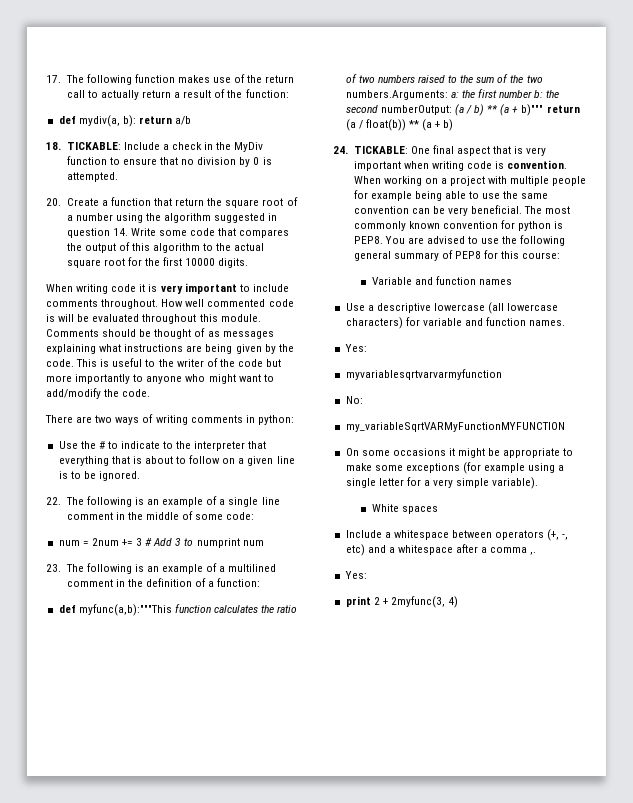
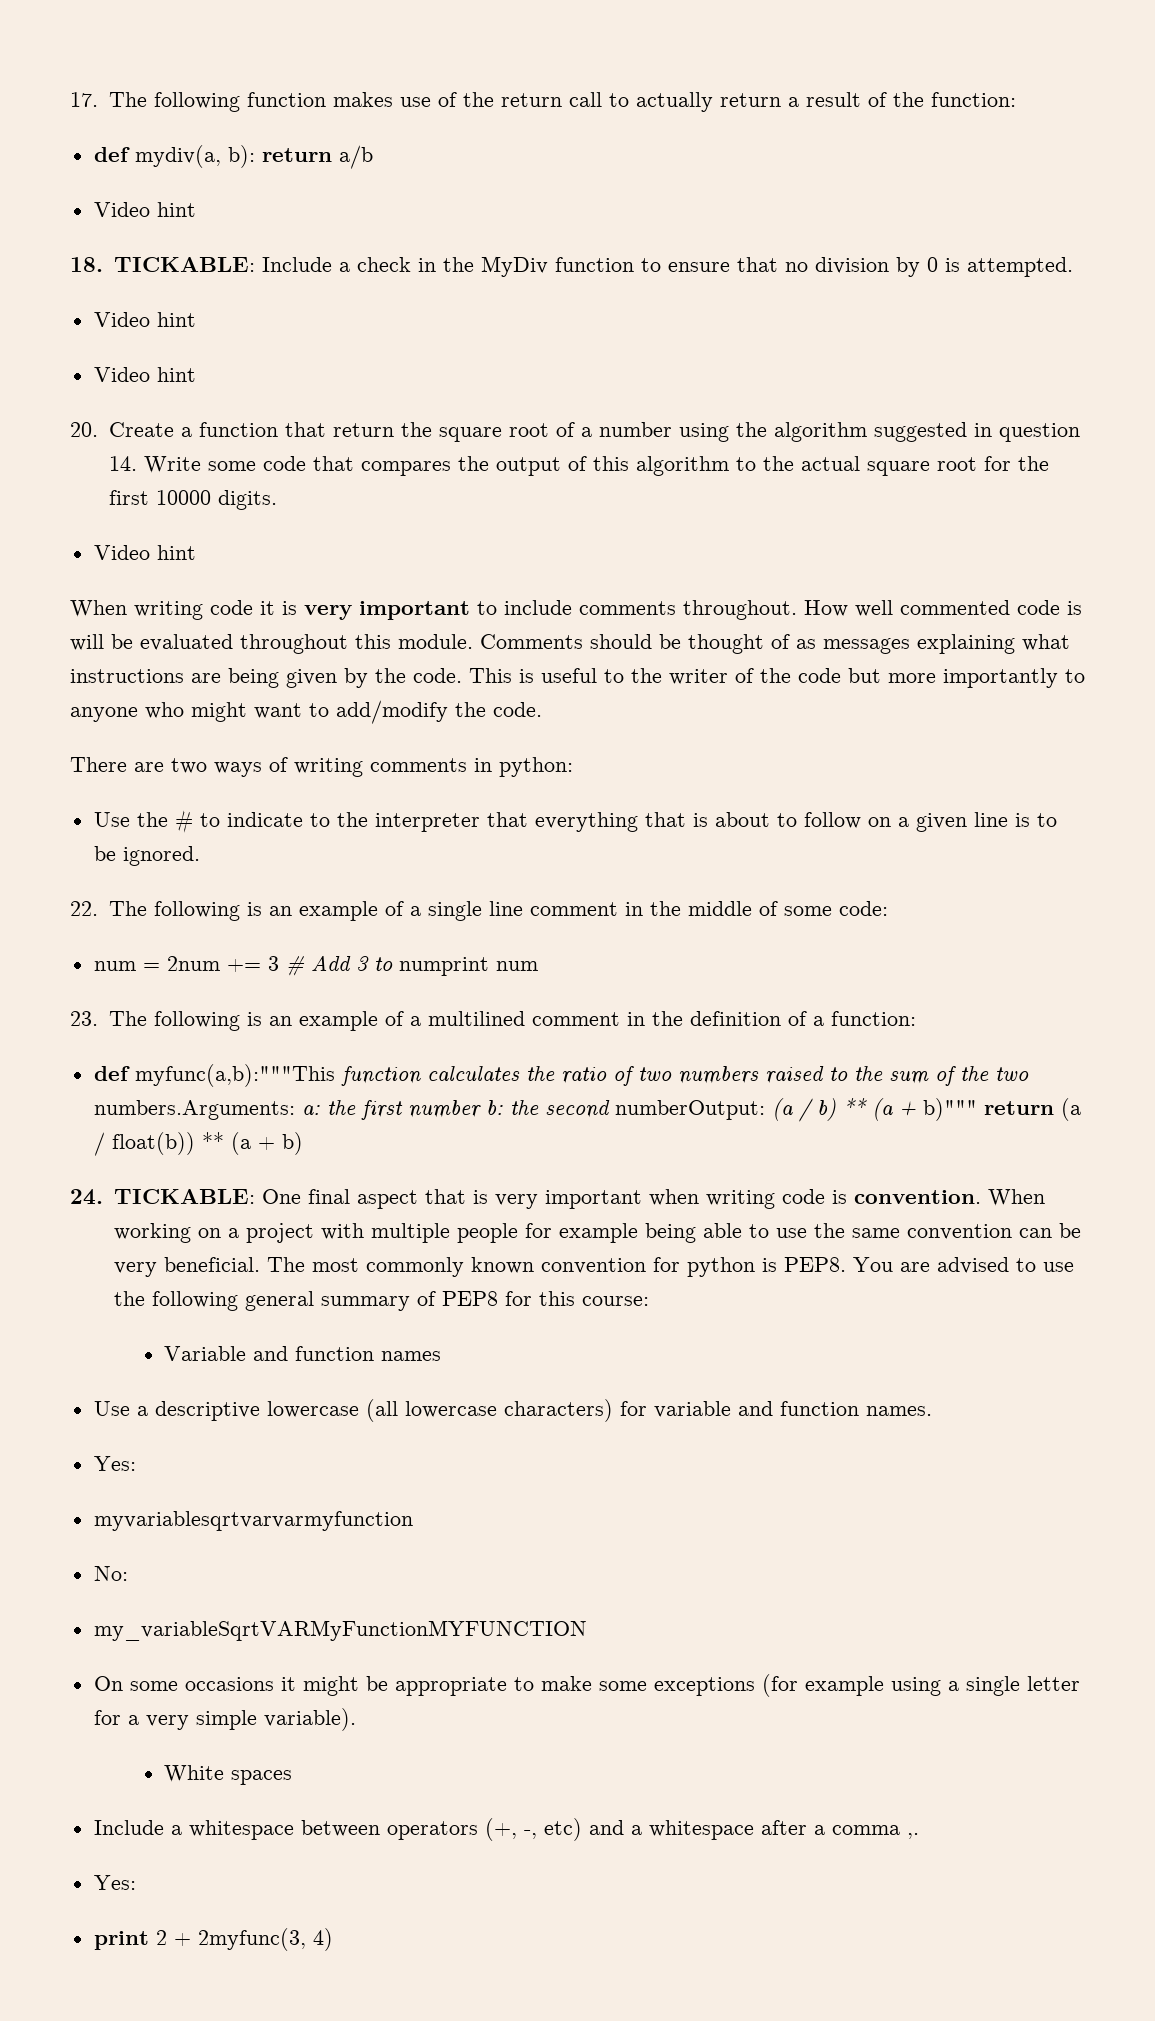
(192, 120) none -> [93,202,196,217] // Video hint
(118, 177) none -> [93,312,196,327] [93,367,196,382] // Video hint // Video hint
(249, 263) none -> [93,545,196,560] // Video hint

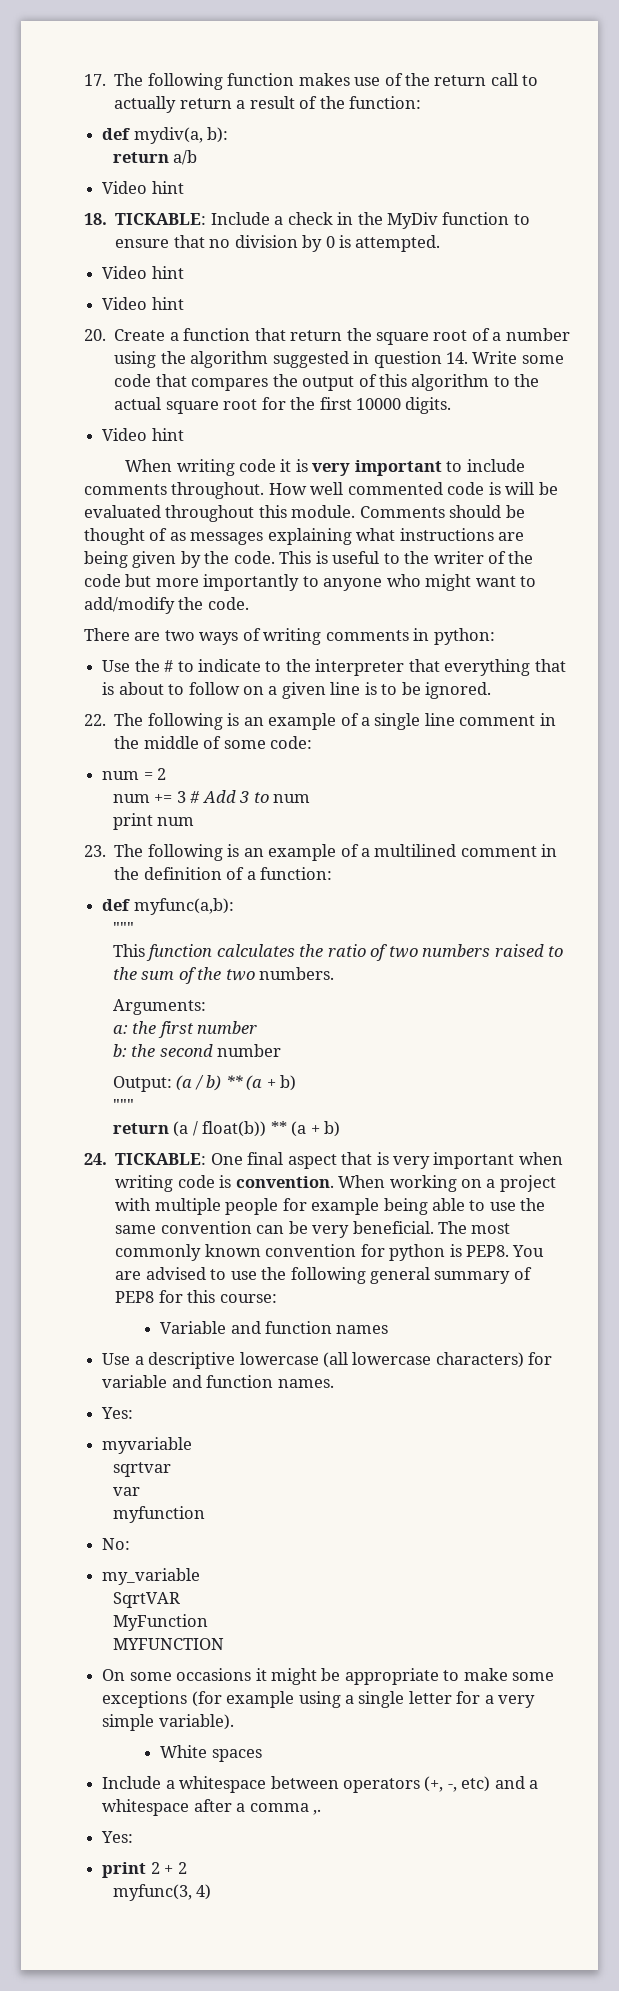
(255, 156) none -> (229, 135) //
[166,956,220,971] 2num -> [157,768,167,780] [112,794,150,803] 2 // num
[398,957,489,976] numprint -> [273,794,311,803] [112,813,153,830] num // print
[134,1064,335,1087] myfunc(a,b):"""This -> [133,898,234,915] [112,922,134,934] [112,944,145,957] myfunc(a,b): // """ // This
[93,1100,295,1120] numbers.Arguments: -> [259,967,335,980] [112,999,206,1015] numbers. // Arguments: //
(481, 1109) none -> (258, 1027) //
[614,1100,765,1120] numberOutput: -> [217,1044,282,1057] [112,1076,172,1092] number // Output:
[922,1098,977,1121] b)""" -> [280,1075,297,1091] [112,1099,134,1111] b) // """ //
[93,1511,413,1531] [93,1566,128,1581] [93,1620,587,1641] myvariablesqrtvarvarmyfunction // No: // my_variableSqrtVARMyFunctionMYFUNCTION -> [102,1437,193,1454] [112,1462,171,1477] [112,1487,140,1496] [112,1506,205,1523] [102,1538,131,1550] [102,1568,201,1585] [112,1592,180,1608] [112,1614,208,1631] [112,1638,224,1650] myvariable // sqrtvar // var // myfunction // No: // my_variable // SqrtVAR // MyFunction // MYFUNCTION
[197,1928,306,1951] 2myfunc(3, -> [177,1862,187,1874] [112,1884,192,1901] 2 // myfunc(3,

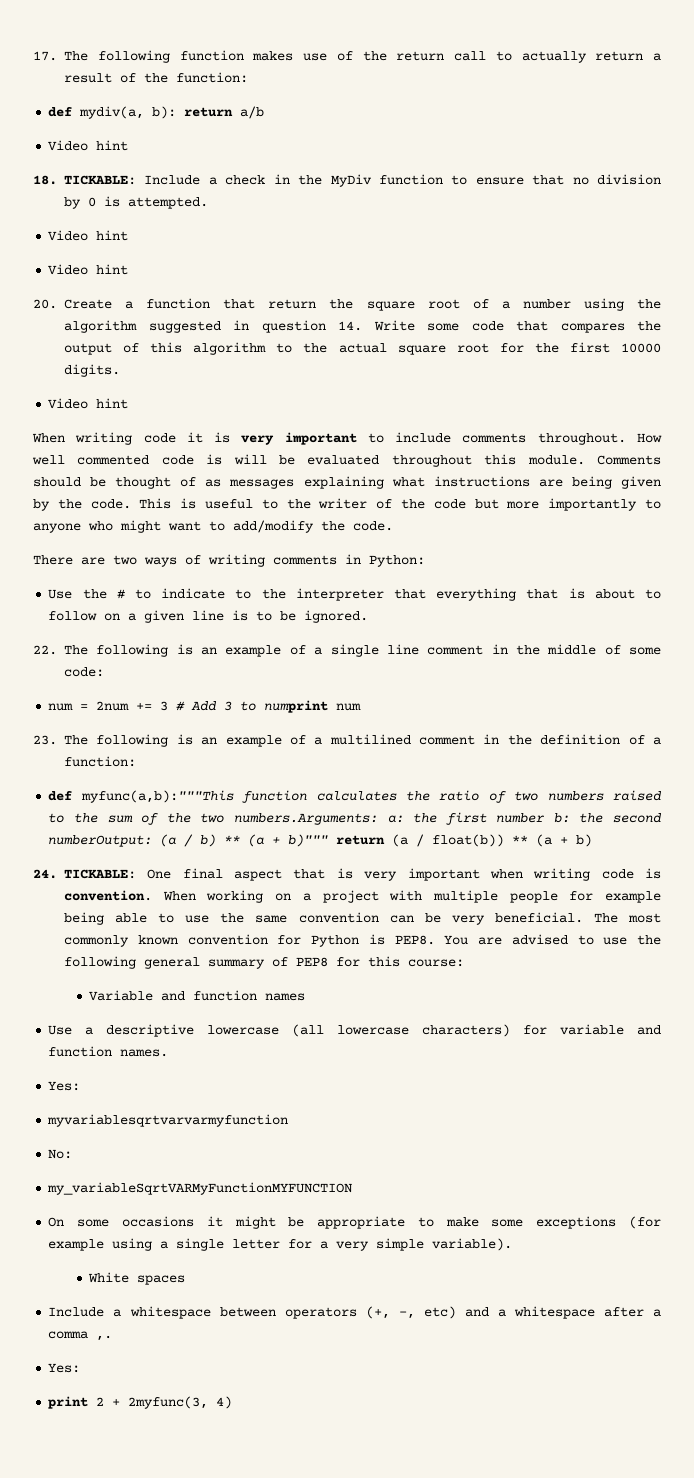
(229, 135) // -> (177, 112) none
[433,628,495,645] python: -> [369,555,425,567] Python:
[157,768,167,780] [112,794,150,803] 2 // num -> [96,701,130,711] 2num
[273,794,311,803] [112,813,153,830] num // print -> [264,700,329,713] numprint
[133,898,234,915] [112,922,134,934] [112,944,145,957] myfunc(a,b): // """ // This -> [80,790,234,803] myfunc(a,b):"""This
[259,967,335,980] [112,999,206,1015] numbers. // Arguments: // -> [233,813,378,825] numbers.Arguments:
(258, 1027) // -> (546, 818) none
[217,1044,282,1057] [112,1076,172,1092] number // Output: -> [48,835,153,847] numberOutput:
[280,1075,297,1091] [112,1099,134,1111] b) // """ // -> [288,834,329,847] b)"""
[389,1244,446,1261] python -> [311,935,359,947] Python
[102,1437,193,1454] [112,1462,171,1477] [112,1487,140,1496] [112,1506,205,1523] [102,1538,131,1550] [102,1568,201,1585] [112,1592,180,1608] [112,1614,208,1631] [112,1638,224,1650] myvariable // sqrtvar // var // myfunction // No: // my_variable // SqrtVAR // MyFunction // MYFUNCTION -> [47,1114,289,1127] [48,1149,73,1159] [47,1182,353,1195] myvariablesqrtvarvarmyfunction // No: // my_variableSqrtVARMyFunctionMYFUNCTION
[177,1862,187,1874] [112,1884,192,1901] 2 // myfunc(3, -> [128,1396,209,1409] 2myfunc(3,

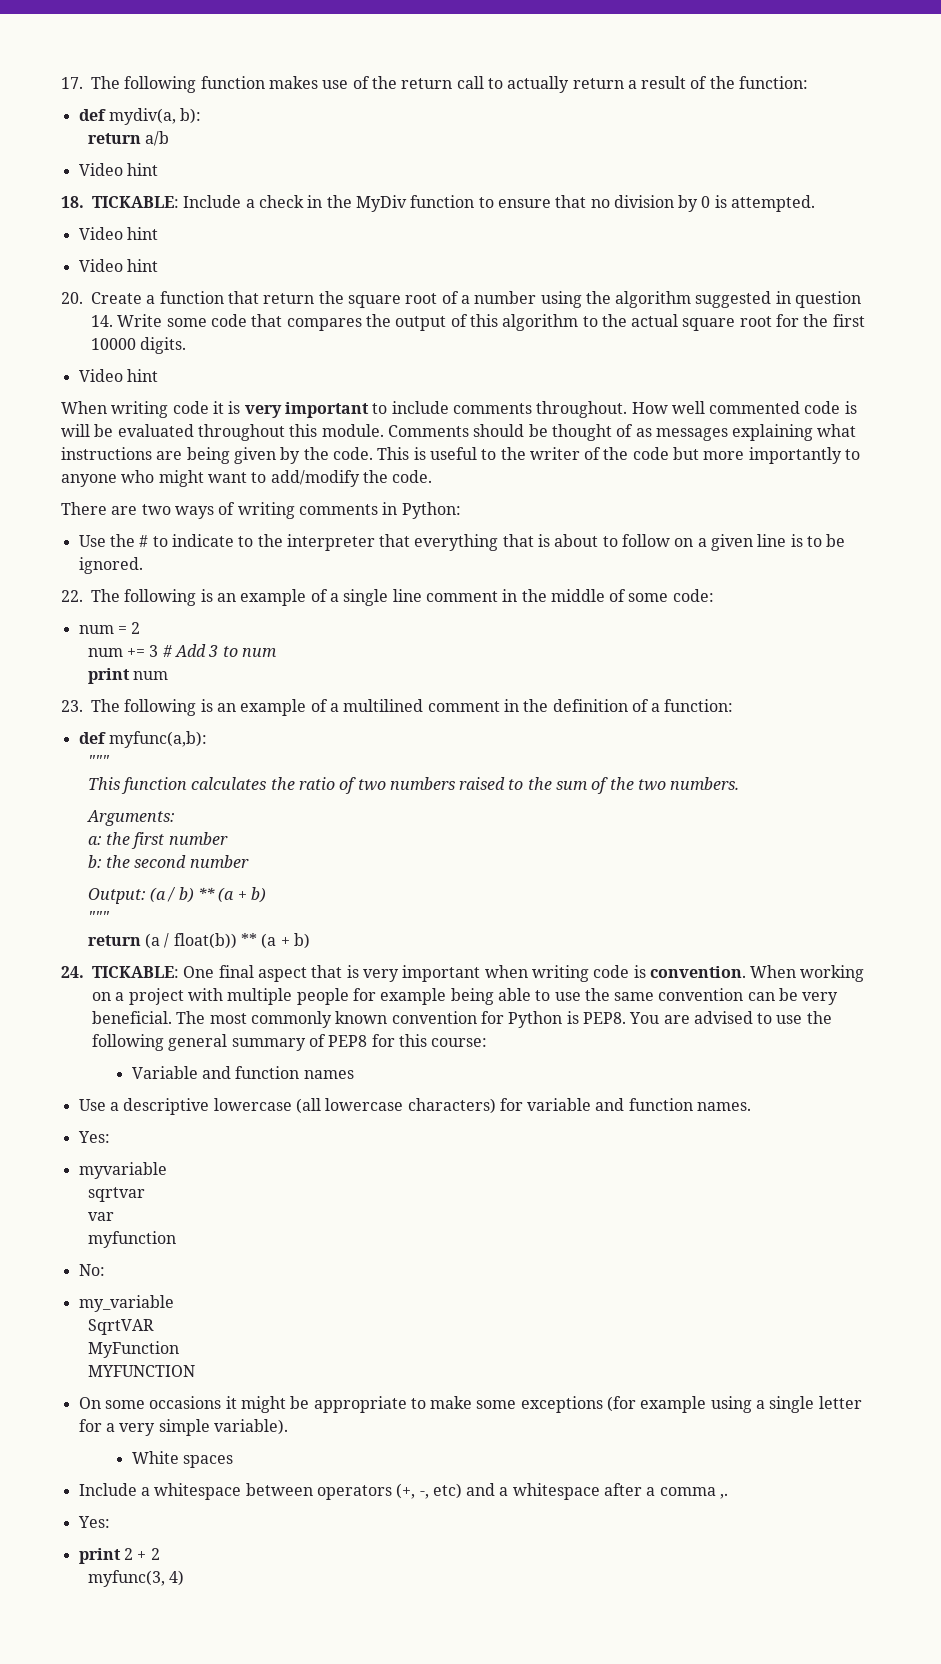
(177, 112) none -> (202, 116) //
[96,701,130,711] 2num -> [131,622,141,634] [87,648,123,657] 2 // num
[264,700,329,713] numprint -> [241,648,277,657] [87,668,130,684] num // print
[80,790,234,803] myfunc(a,b):"""This -> [108,731,207,748] [87,755,110,767] [87,777,120,790] myfunc(a,b): // """ // This
[233,813,378,825] numbers.Arguments: -> [670,777,740,790] [86,810,175,826] numbers. // Arguments: //
(546, 818) none -> (228, 838) //
[48,835,153,847] numberOutput: -> [189,855,249,868] [87,888,146,904] number // Output:
[288,834,329,847] b)""" -> [250,887,266,903] [87,911,110,923] b) // """ //
[47,1114,289,1127] [48,1149,73,1159] [47,1182,353,1195] myvariablesqrtvarvarmyfunction // No: // my_variableSqrtVARMyFunctionMYFUNCTION -> [78,1162,167,1179] [87,1187,145,1202] [87,1212,114,1221] [87,1231,176,1248] [78,1264,105,1276] [78,1295,174,1312] [87,1319,154,1335] [87,1341,179,1358] [87,1365,195,1377] myvariable // sqrtvar // var // myfunction // No: // my_variable // SqrtVAR // MyFunction // MYFUNCTION
[128,1396,209,1409] 2myfunc(3, -> [150,1548,160,1560] [87,1570,165,1587] 2 // myfunc(3,

